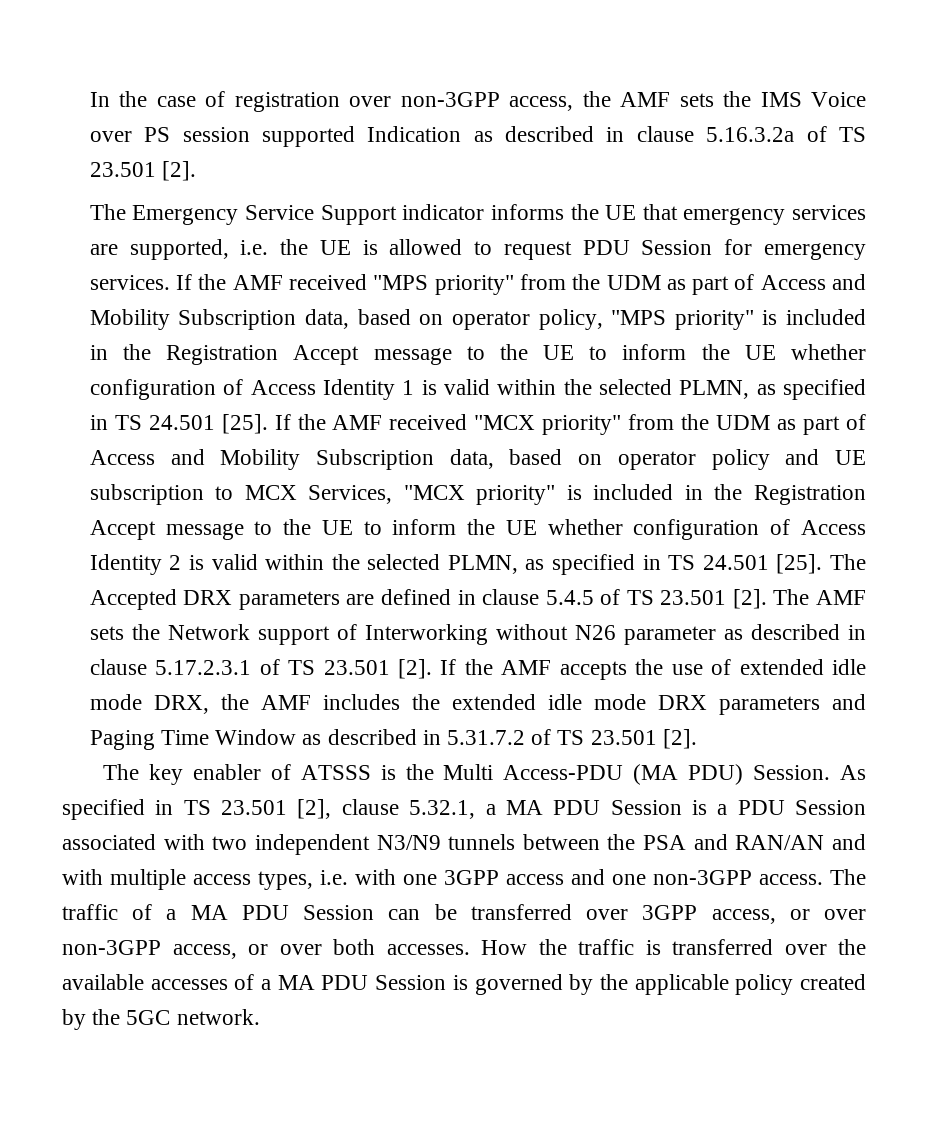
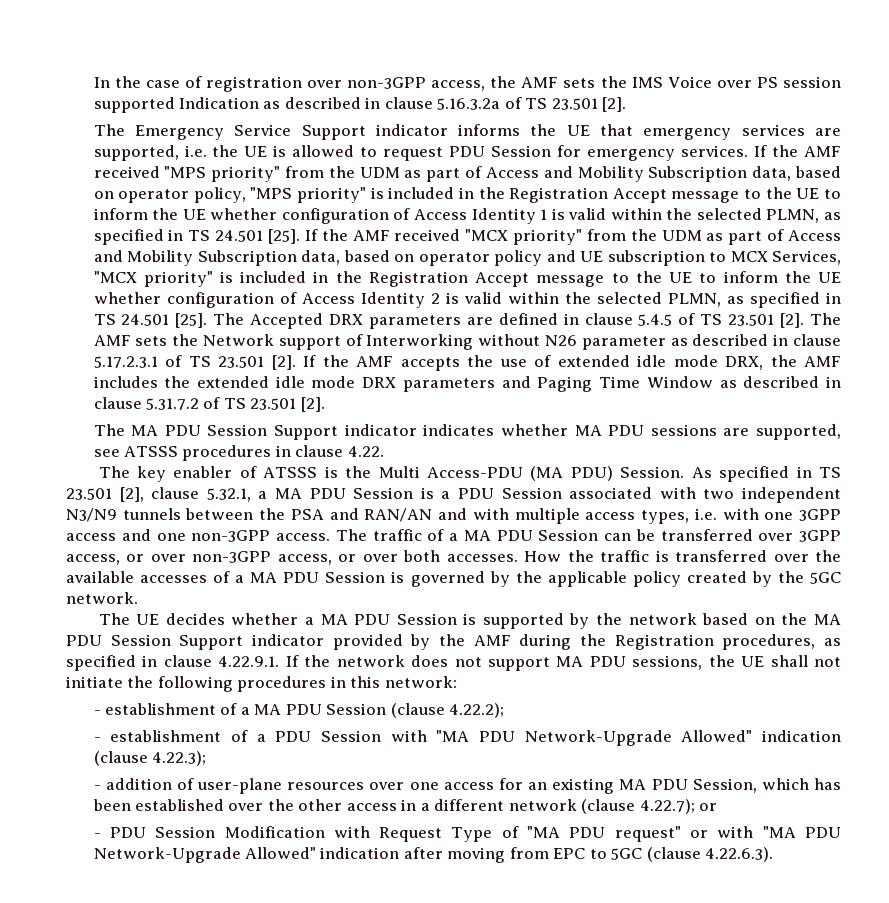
(441, 737) none -> [93,397,142,409] clause
(697, 739) none -> [93,424,842,440] [93,445,384,461] // The MA PDU Session Support indicator indicates whether MA PDU sessions are supported, see ATSSS procedures in clause 4.22.
(260, 1017) none -> [98,613,841,629] [66,634,841,650] [66,655,841,671] [66,676,457,692] [93,703,505,718] [93,730,841,746] [93,751,207,766] [93,778,842,794] [92,799,718,814] [93,826,842,842] [93,847,774,863] // The UE decides whether a MA PDU Session is supported by the network based on the MA PDU Session Support indicator provided by the AMF during the Registration procedures, as specified in clause 4.22.9.1. If the network does not support MA PDU sessions, the UE shall not initiate the following procedures in this network: // - establishment of a MA PDU Session (clause 4.22.2); // - establishment of a PDU Session with "MA PDU Network-Upgrade Allowed" indication (clause 4.22.3); // - addition of user-plane resources over one access for an existing MA PDU Session, which has been established over the other access in a different network (clause 4.22.7); or // - PDU Session Modification with Request Type of "MA PDU request" or with "MA PDU Network-Upgrade Allowed" indication after moving from EPC to 5GC (clause 4.22.6.3).

